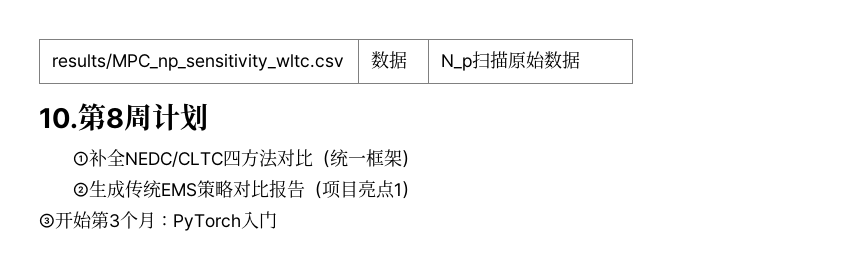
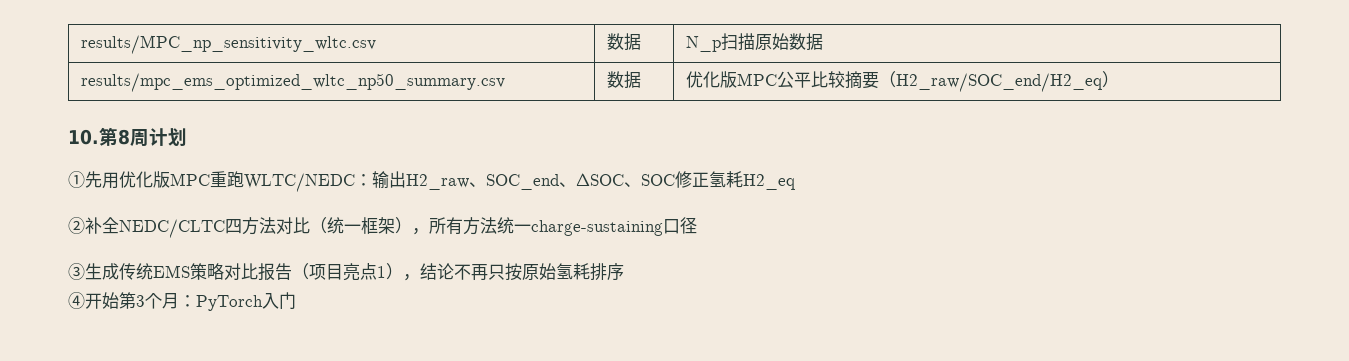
(581, 60) none -> [81,73,506,92] [607,71,642,89] [686,71,1120,92] // results/mpc_ems_optimized_wltc_np50_summary.csv | 数据 | 优化版MPC公平比较摘要（H2_raw/SOC_end/H2_eq）
(90, 158) none -> [85,171,795,192] [68,217,85,234] 先用优化版MPC重跑WLTC/NEDC：输出H2_raw、SOC_end、ΔSOC、SOC修正氢耗H2_eq // ②
[73,182,90,197] // ② -> [412,217,697,236] [68,263,85,280] ，所有方法统一charge-sustaining口径 // ③
[39,213,55,228] // ③ -> [403,263,624,281] [68,292,85,309] ，结论不再只按原始氢耗排序 // ④

